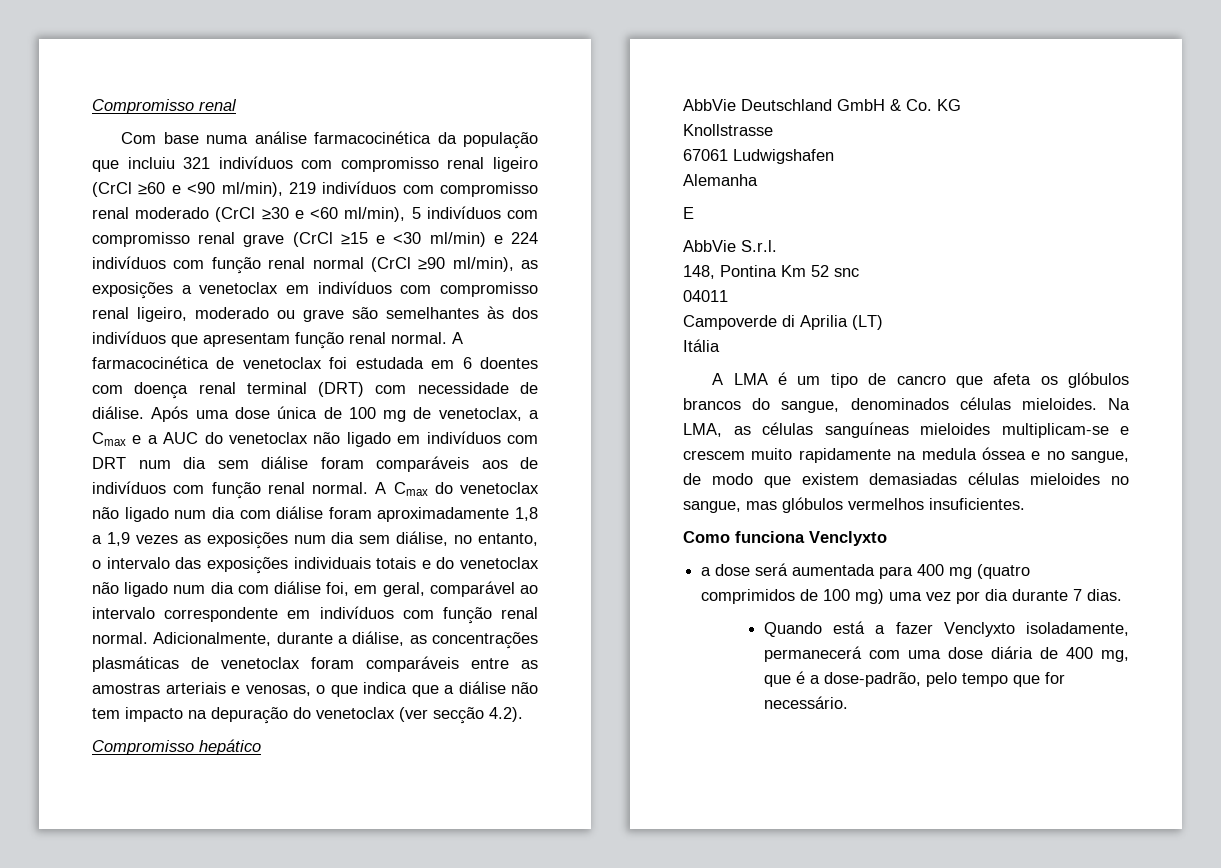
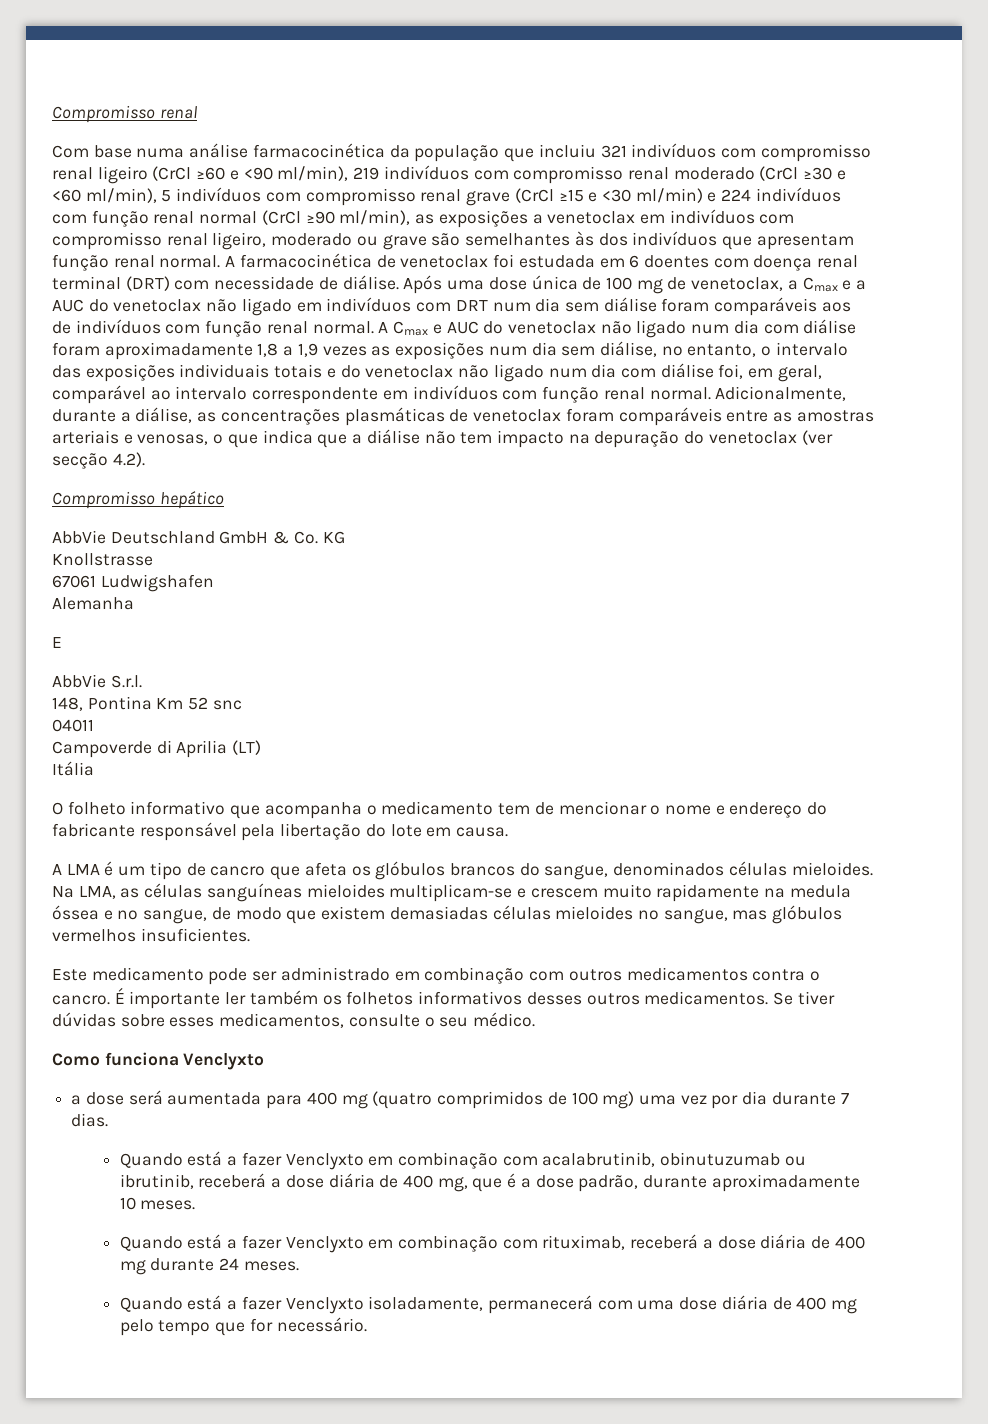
(428, 489) none -> [432,321,479,334] e AUC
(720, 345) none -> [52,801,828,819] [52,822,509,841] // O folheto informativo que acompanha o medicamento tem de mencionar o nome e endereço do fabricante responsável pela libertação do lote em causa.
(1025, 504) none -> [52,967,820,985] [52,987,835,1009] [52,1012,536,1028] // Este medicamento pode ser administrado em combinação com outros medicamentos contra o cancro. É importante ler também os folhetos informativos desses outros medicamentos. Se tiver dúvidas sobre esses medicamentos, consulte o seu médico.
(1123, 595) none -> [119,1151,806,1170] [119,1173,860,1192] [119,1197,196,1210] [119,1234,865,1253] [119,1258,299,1275] // Quando está a fazer Venclyxto em combinação com acalabrutinib, obinutuzumab ou ibrutinib, receberá a dose diária de 400 mg, que é a dose padrão, durante aproximadamente 10 meses. // Quando está a fazer Venclyxto em combinação com rituximab, receberá a dose diária de 400 mg durante 24 meses.
[1101,650,1129,662] [764,671,922,687] mg, que é a dose-padrão, -> [831,1299,858,1314] mg

